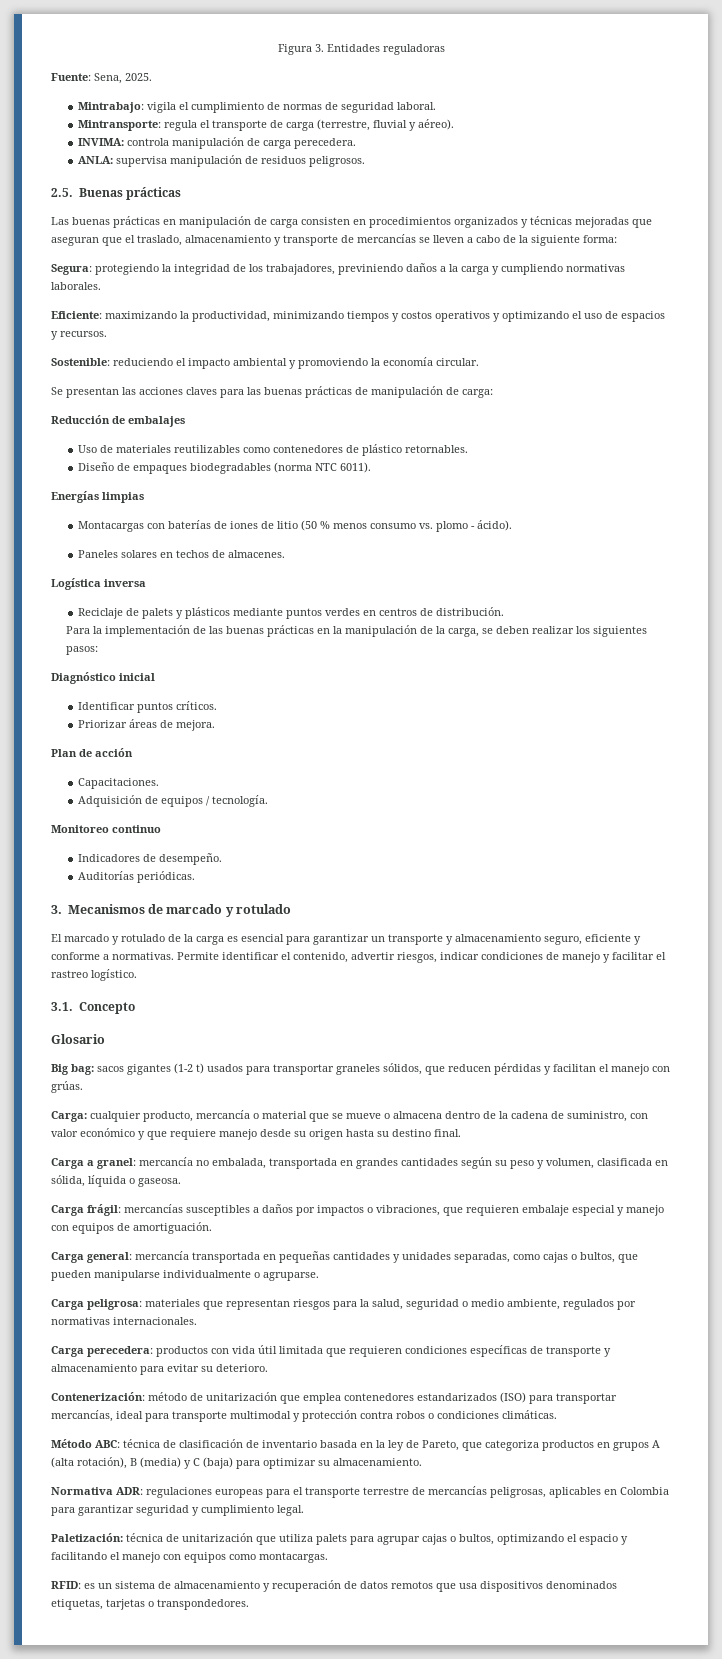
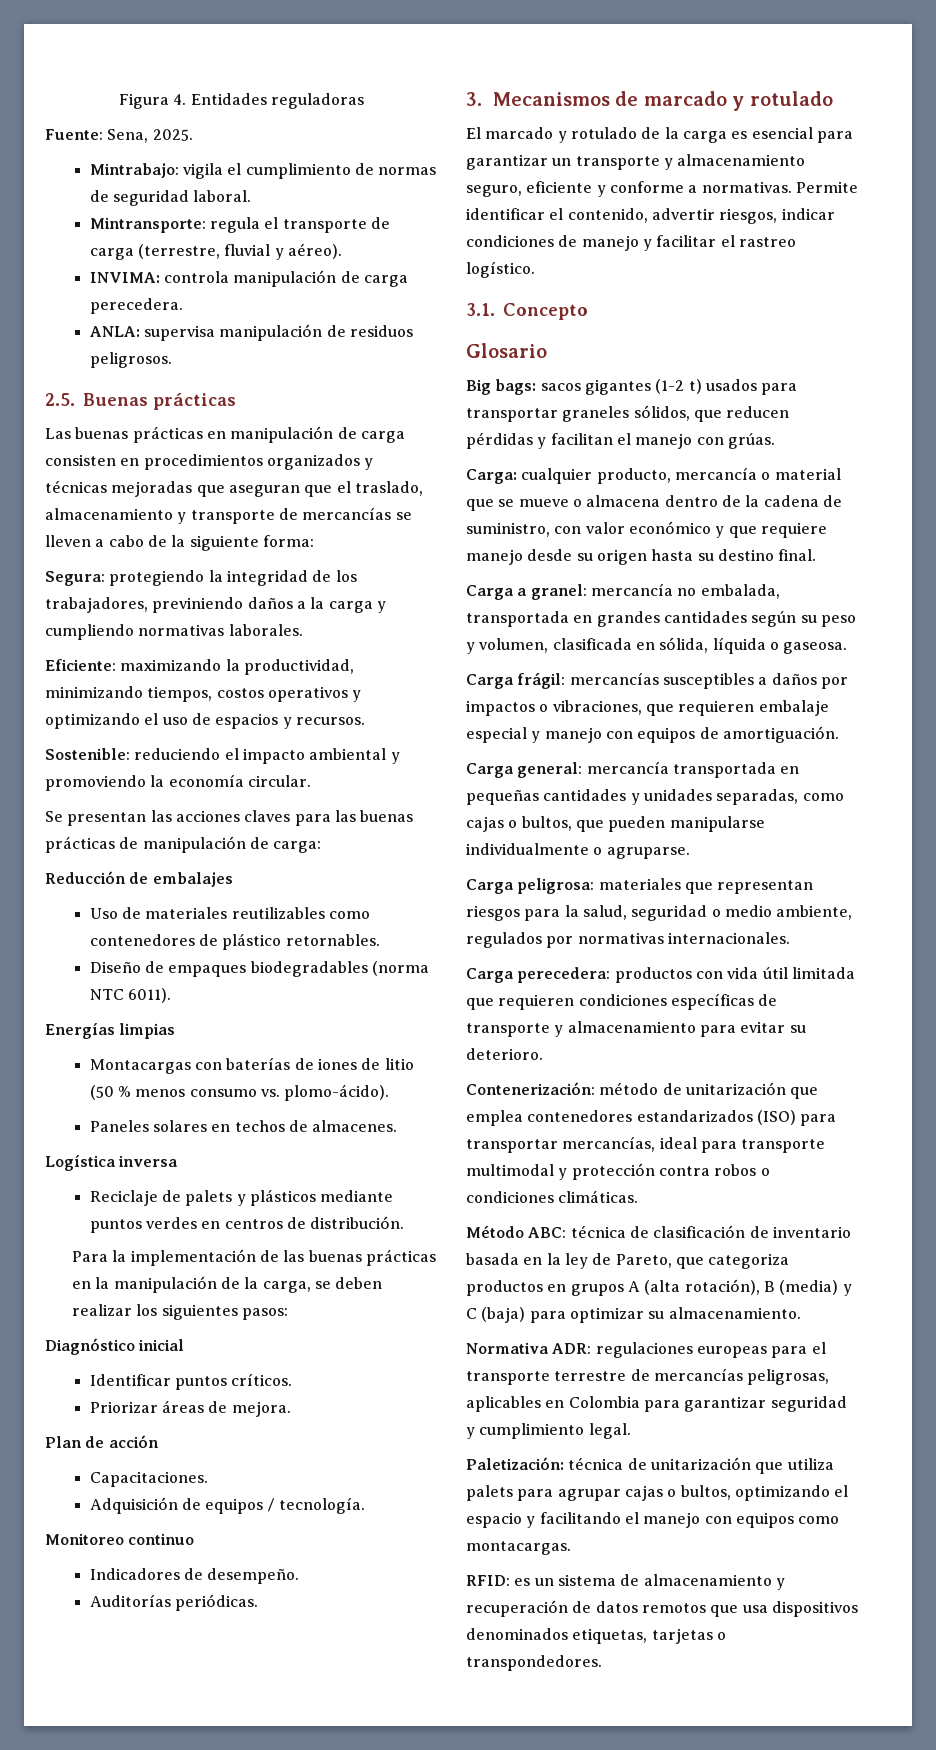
[314,44,324,52] 3. -> [173,94,187,105] 4.
[347,311,399,322] tiempos y -> [147,686,213,702] tiempos,
[435,520,512,532] plomo - ácido). -> [284,1084,390,1101] plomo-ácido).
[71,1064,94,1075] bag: -> [495,379,537,395] bags:

